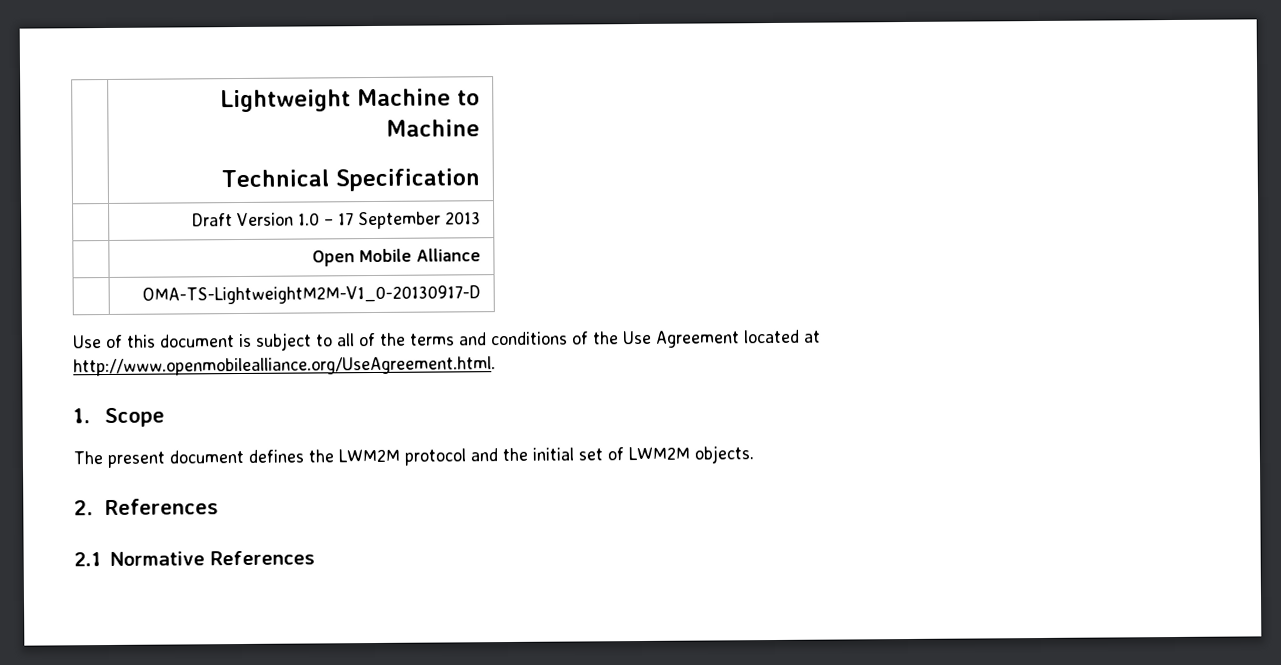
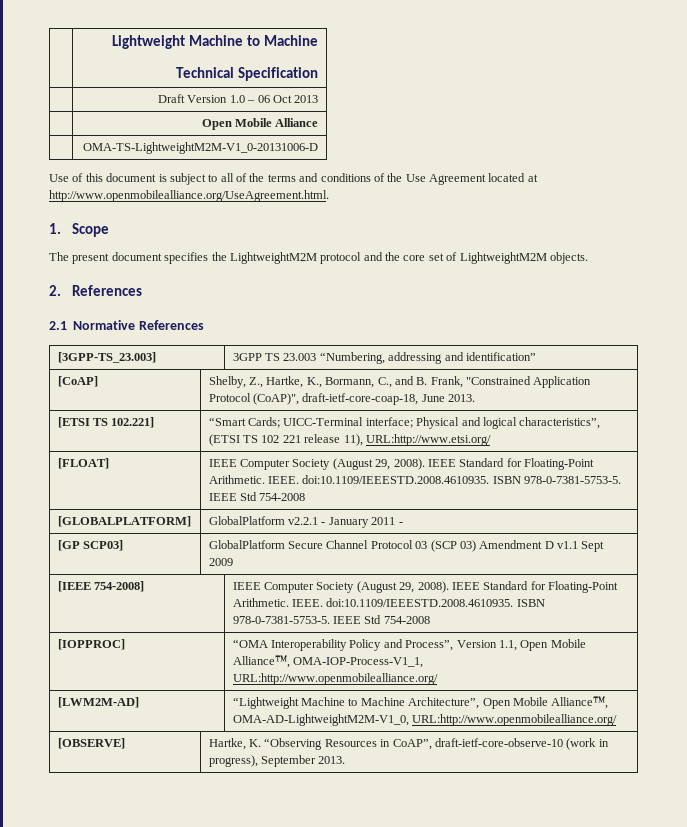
[338,211,442,230] 17 September -> [257,95,292,103] 06 Oct
[142,285,482,305] OMA-TS-LightweightM2M-V1_0-20130917-D -> [83,142,319,154] OMA-TS-LightweightM2M-V1_0-20131006-D
[248,448,400,463] defines the LWM2M -> [164,252,317,264] specifies the LightweightM2M
[531,447,574,461] initial -> [403,255,426,261] core
[627,446,690,461] LWM2M -> [459,252,547,264] LightweightM2M
(315, 558) none -> [57,352,156,363] [232,352,536,364] [57,376,98,387] [208,376,592,388] [208,393,476,405] [57,417,155,428] [208,417,601,429] [208,434,491,446] [57,458,109,469] [208,458,595,470] [208,475,622,484] [208,492,306,501] [57,516,191,527] [208,516,403,528] [57,540,124,551] [208,540,605,552] [208,558,233,566] [57,581,145,592] [232,581,619,593] [232,598,545,607] [232,615,430,624] [57,639,125,650] [232,639,586,651] [232,655,424,668] [232,673,438,685] [57,697,139,708] [232,696,609,709] [232,714,618,726] [57,738,125,749] [208,738,609,750] [208,755,346,767] // [3GPP-TS_23.003] | 3GPP TS 23.003 “Numbering, addressing and identification” // [CoAP] | Shelby, Z., Hartke, K., Bormann, C., and B. Frank, "Constrained Application Protocol (CoAP)", draft-ietf-core-coap-18, June 2013. // [ETSI TS 102.221] | “Smart Cards; UICC-Terminal interface; Physical and logical characteristics”, (ETSI TS 102 221 release 11), URL:http://www.etsi.org/ // [FLOAT] | IEEE Computer Society (August 29, 2008). IEEE Standard for Floating-Point Arithmetic. IEEE. doi:10.1109/IEEESTD.2008.4610935. ISBN 978-0-7381-5753-5. IEEE Std 754-2008 // [GLOBALPLATFORM] | GlobalPlatform v2.2.1 - January 2011 - // [GP SCP03] | GlobalPlatform Secure Channel Protocol 03 (SCP 03) Amendment D v1.1 Sept 2009 // [IEEE 754-2008] | IEEE Computer Society (August 29, 2008). IEEE Standard for Floating-Point Arithmetic. IEEE. doi:10.1109/IEEESTD.2008.4610935. ISBN 978-0-7381-5753-5. IEEE Std 754-2008 // [IOPPROC] | “OMA Interoperability Policy and Process”, Version 1.1, Open Mobile Alliance™, OMA-IOP-Process-V1_1, URL:http://www.openmobilealliance.org/ // [LWM2M-AD] | “Lightweight Machine to Machine Architecture”, Open Mobile Alliance™, OMA-AD-LightweightM2M-V1_0, URL:http://www.openmobilealliance.org/ // [OBSERVE] | Hartke, K. “Observing Resources in CoAP”, draft-ietf-core-observe-10 (work in progress), September 2013.

